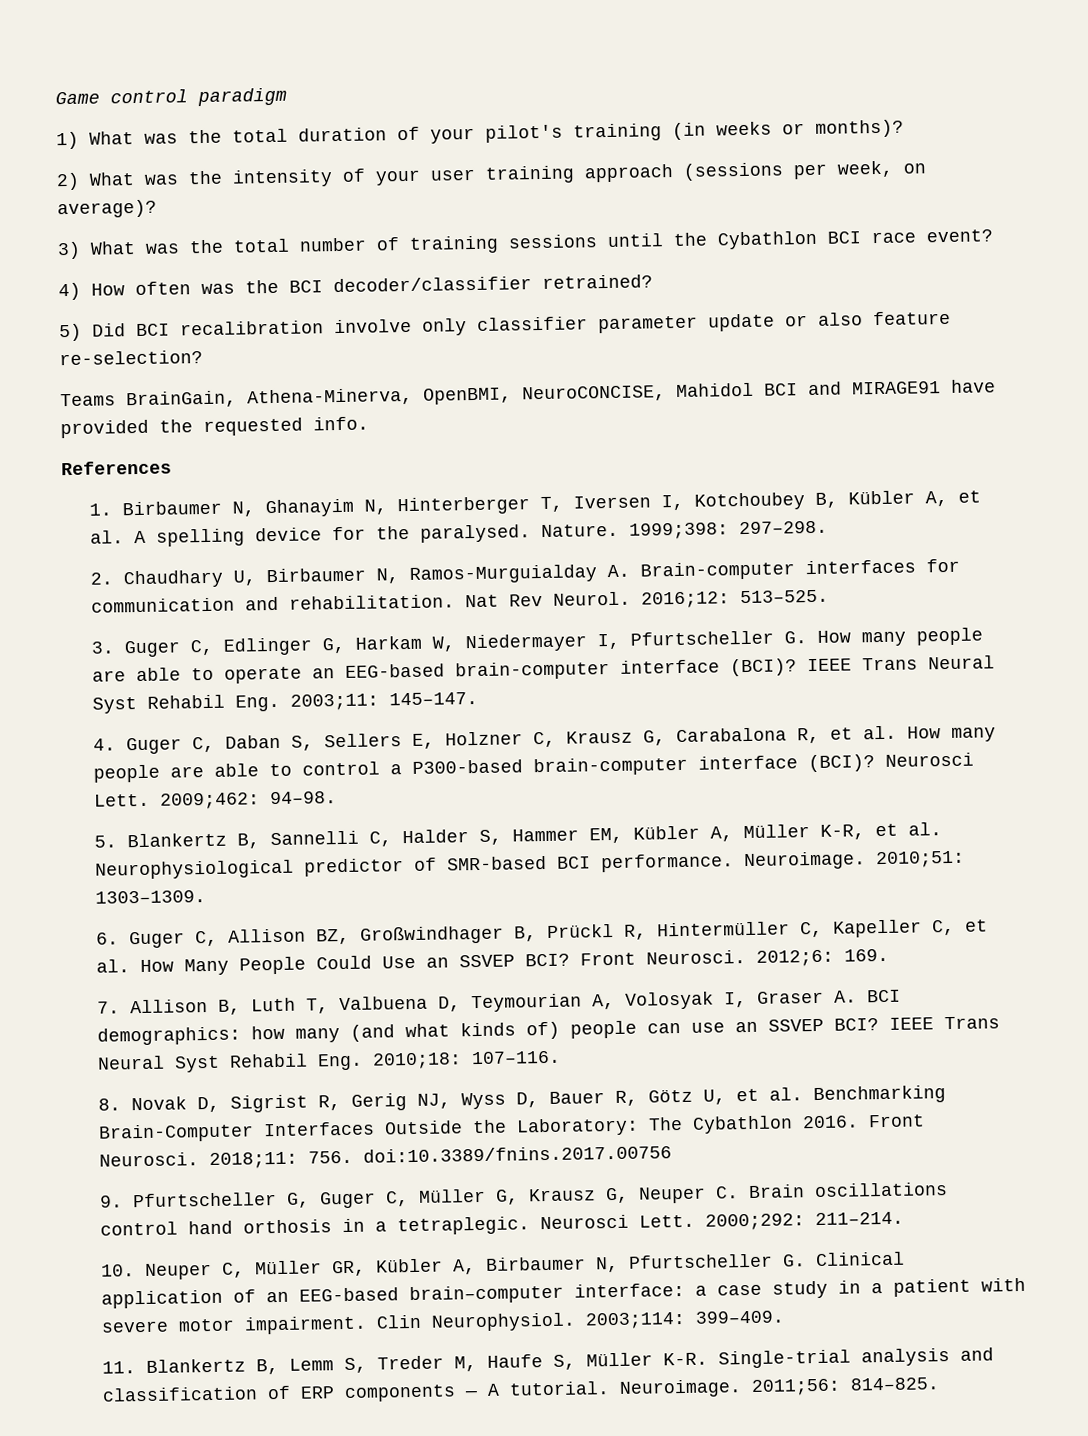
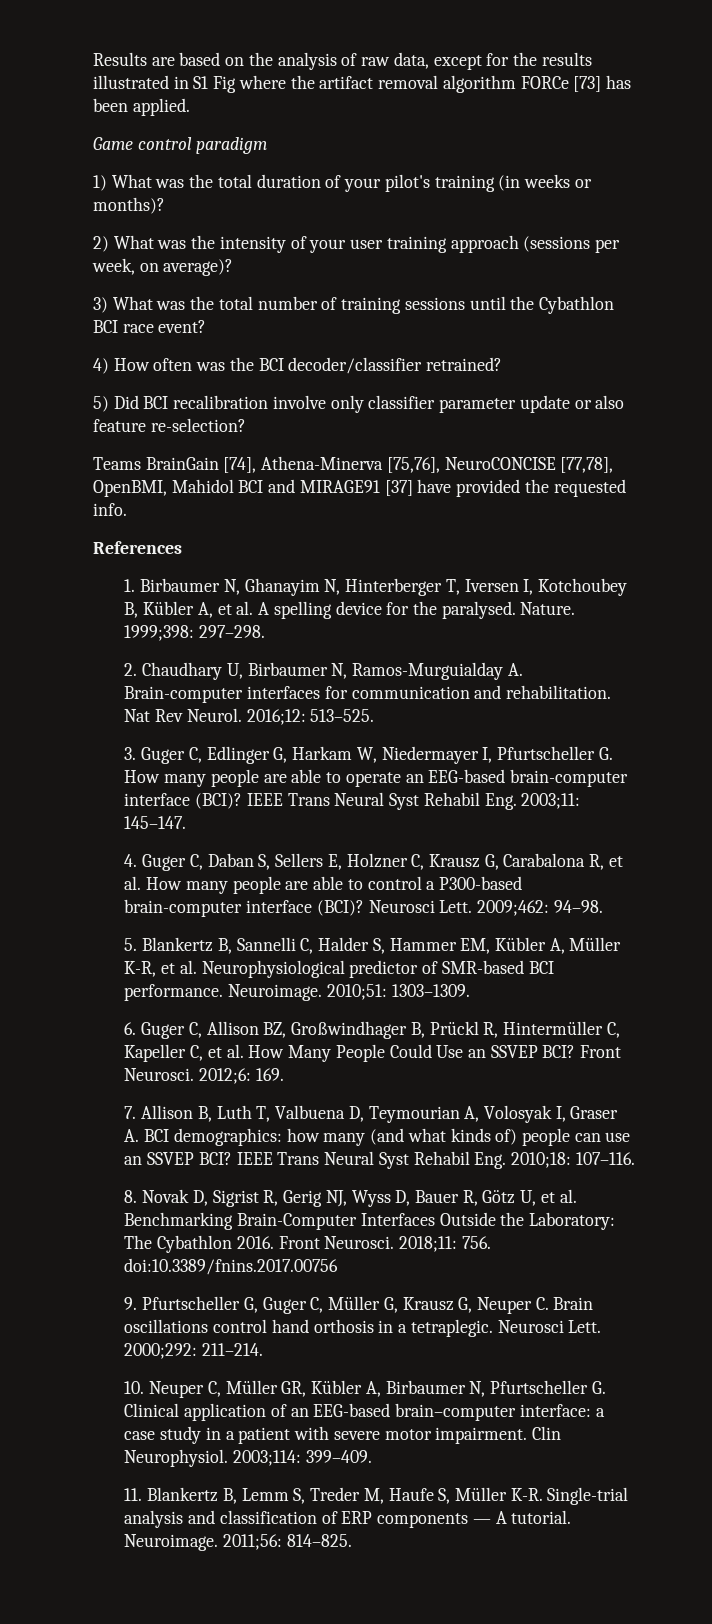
(55, 98) none -> [93,52,592,70] [93,75,631,93] [93,98,190,116] Results are based on the analysis of raw data, except for the results illustrated in S1 Fig where the artifact removal algorithm FORCe [73] has been applied. //
[126,385,666,409] BrainGain, Athena-Minerva, OpenBMI, NeuroCONCISE, -> [145,456,614,473] [93,480,167,497] BrainGain [74], Athena-Minerva [75,76], NeuroCONCISE [77,78], OpenBMI,
(941, 388) none -> [384,480,413,496] [37]

